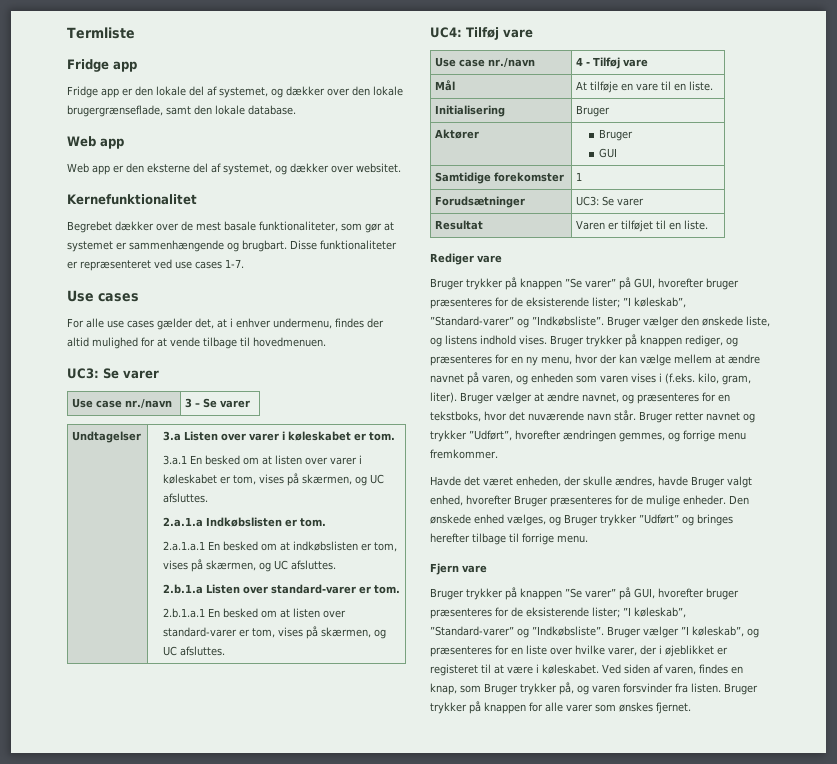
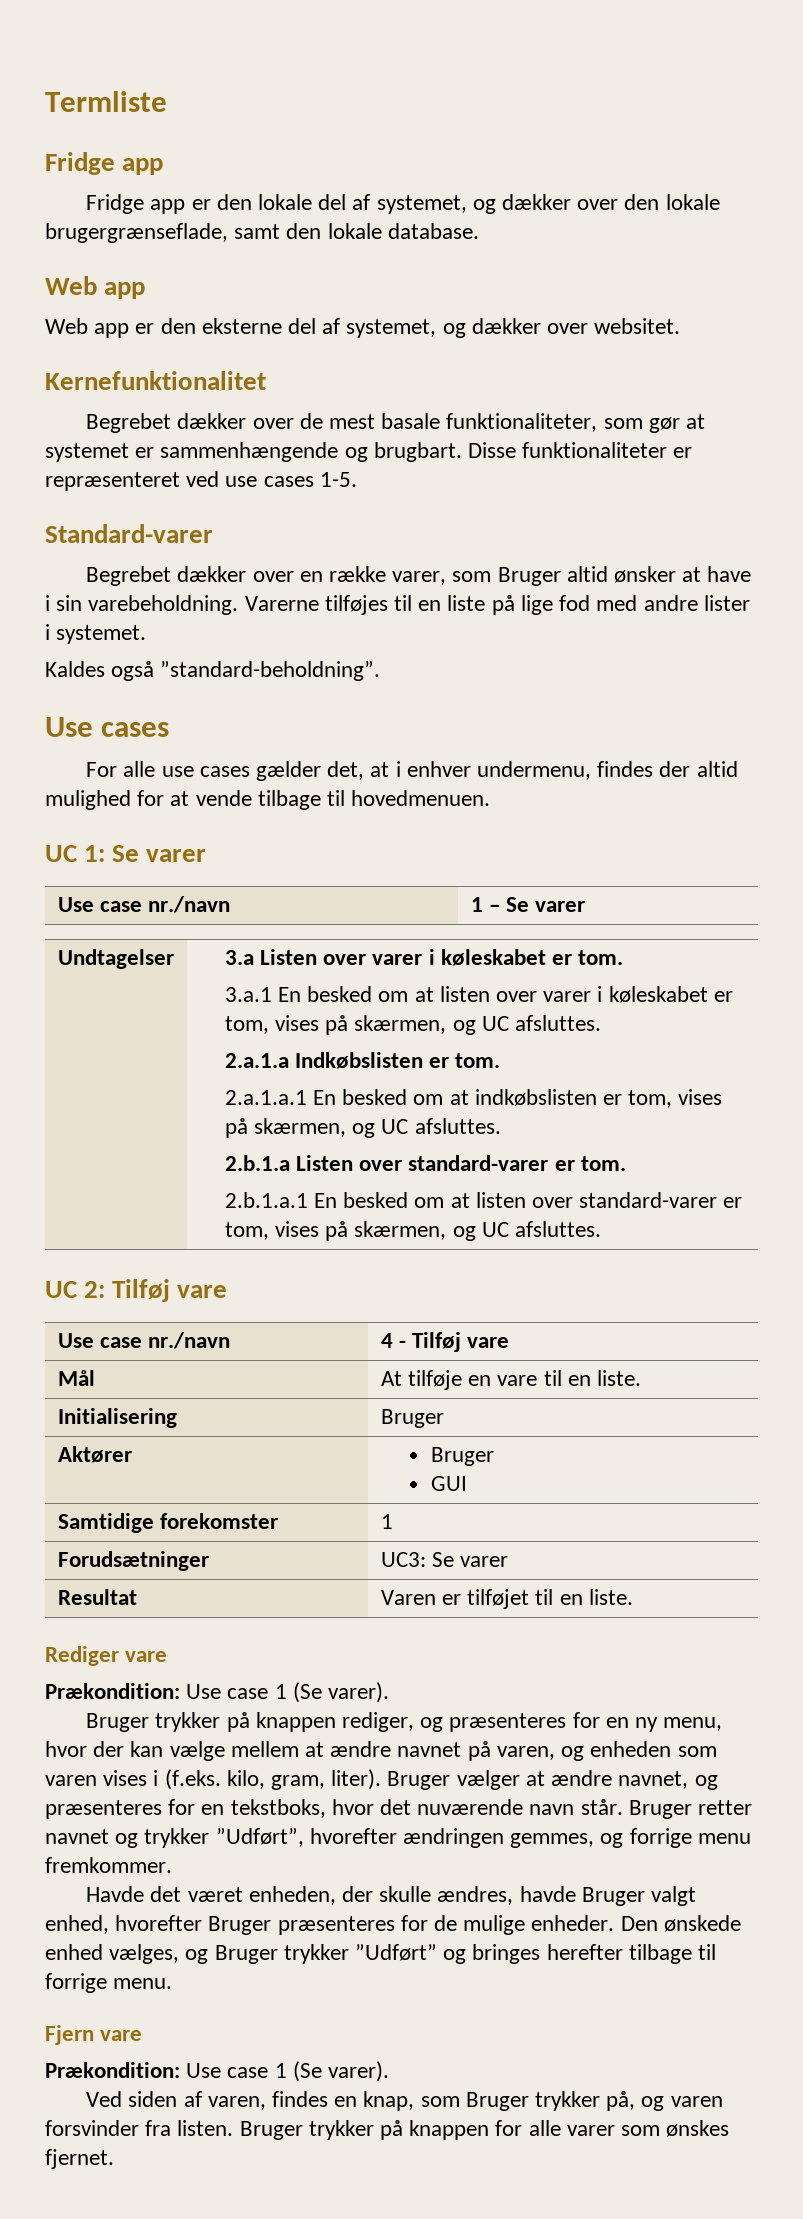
[225,259,244,268] 1-7. -> [319,472,357,487] [45,524,213,543] [86,566,752,586] [45,595,750,615] [45,624,147,644] [45,661,381,681] 1-5. // Standard-varer // Begrebet dækker over en række varer, som Bruger altid ønsker at have i sin varebeholdning. Varerne tilføjes til en liste på lige fod med andre lister i systemet. // Kaldes også ”standard-beholdning”.
[67,368,99,379] UC3: -> [45,845,106,862] UC 1:
[185,398,193,408] 3 -> [470,897,483,912] 1
[430,27,462,38] UC4: -> [45,1281,106,1298] UC 2:
[430,277,739,290] [430,297,686,309] [430,316,770,328] [430,335,547,347] Bruger trykker på knappen ”Se varer” på GUI, hvorefter bruger præsenteres for de eksisterende lister; ”I køleskab”, ”Standard-varer” og ”Indkøbsliste”. Bruger vælger den ønskede liste, og listens indhold vises. -> [45,1682,390,1703] Prækondition: Use case 1 (Se varer). //
[430,587,739,600] [430,607,686,619] [430,626,759,638] [430,645,728,657] [430,664,599,676] Bruger trykker på knappen ”Se varer” på GUI, hvorefter bruger præsenteres for de eksisterende lister; ”I køleskab”, ”Standard-varer” og ”Indkøbsliste”. Bruger vælger ”I køleskab”, og præsenteres for en liste over hvilke varer, der i øjeblikket er registeret til at være i køleskabet. -> [45,2061,390,2082] Prækondition: Use case 1 (Se varer). //

